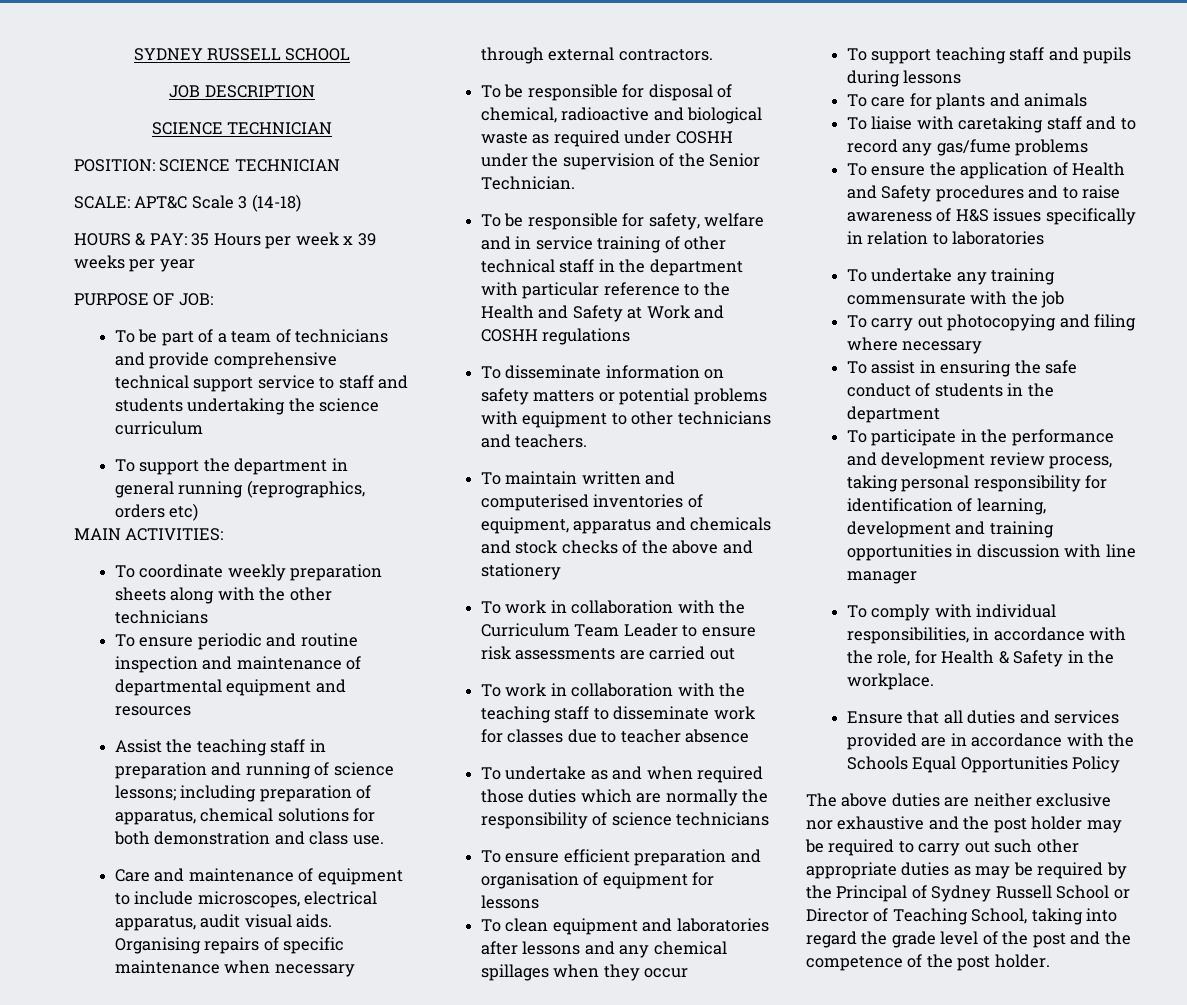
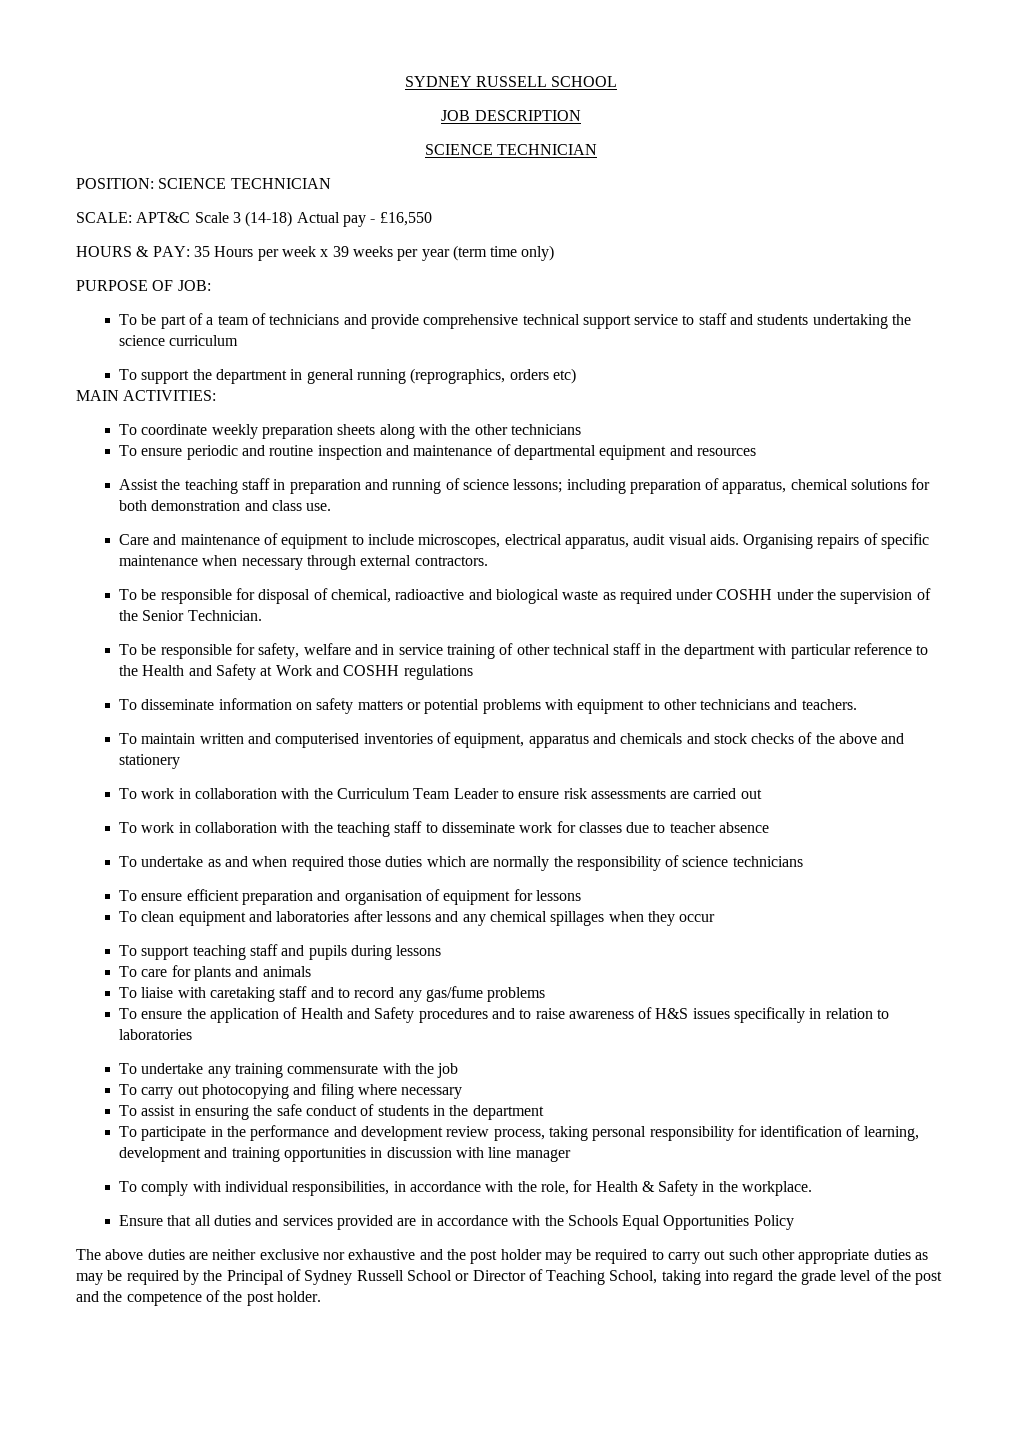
(301, 203) none -> [296,212,432,227] Actual pay - £16,550
(195, 265) none -> [452,245,555,261] (term time only)

